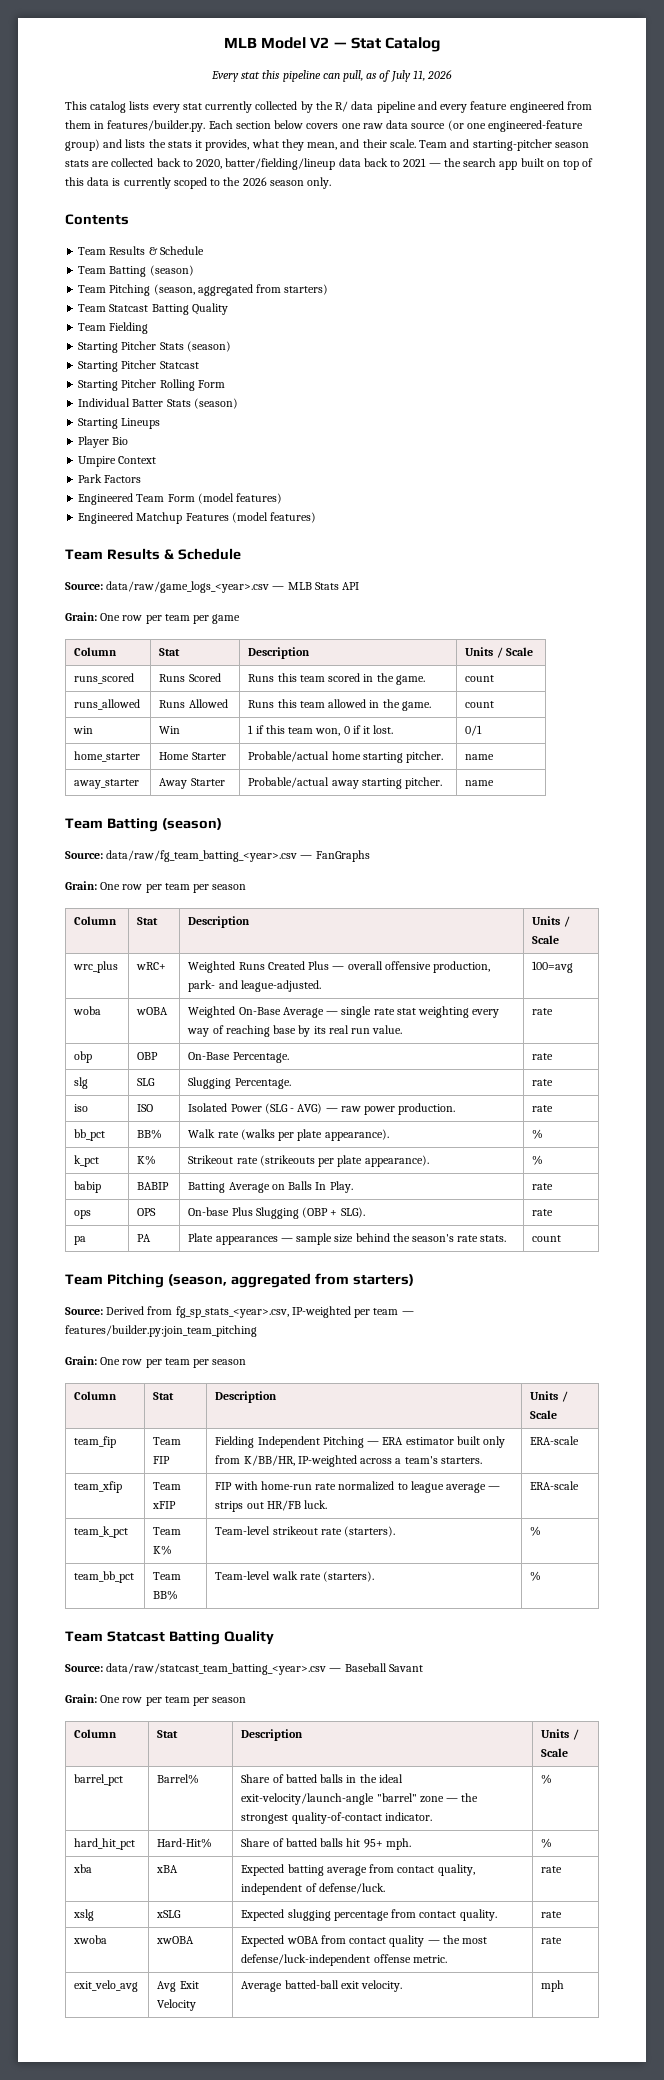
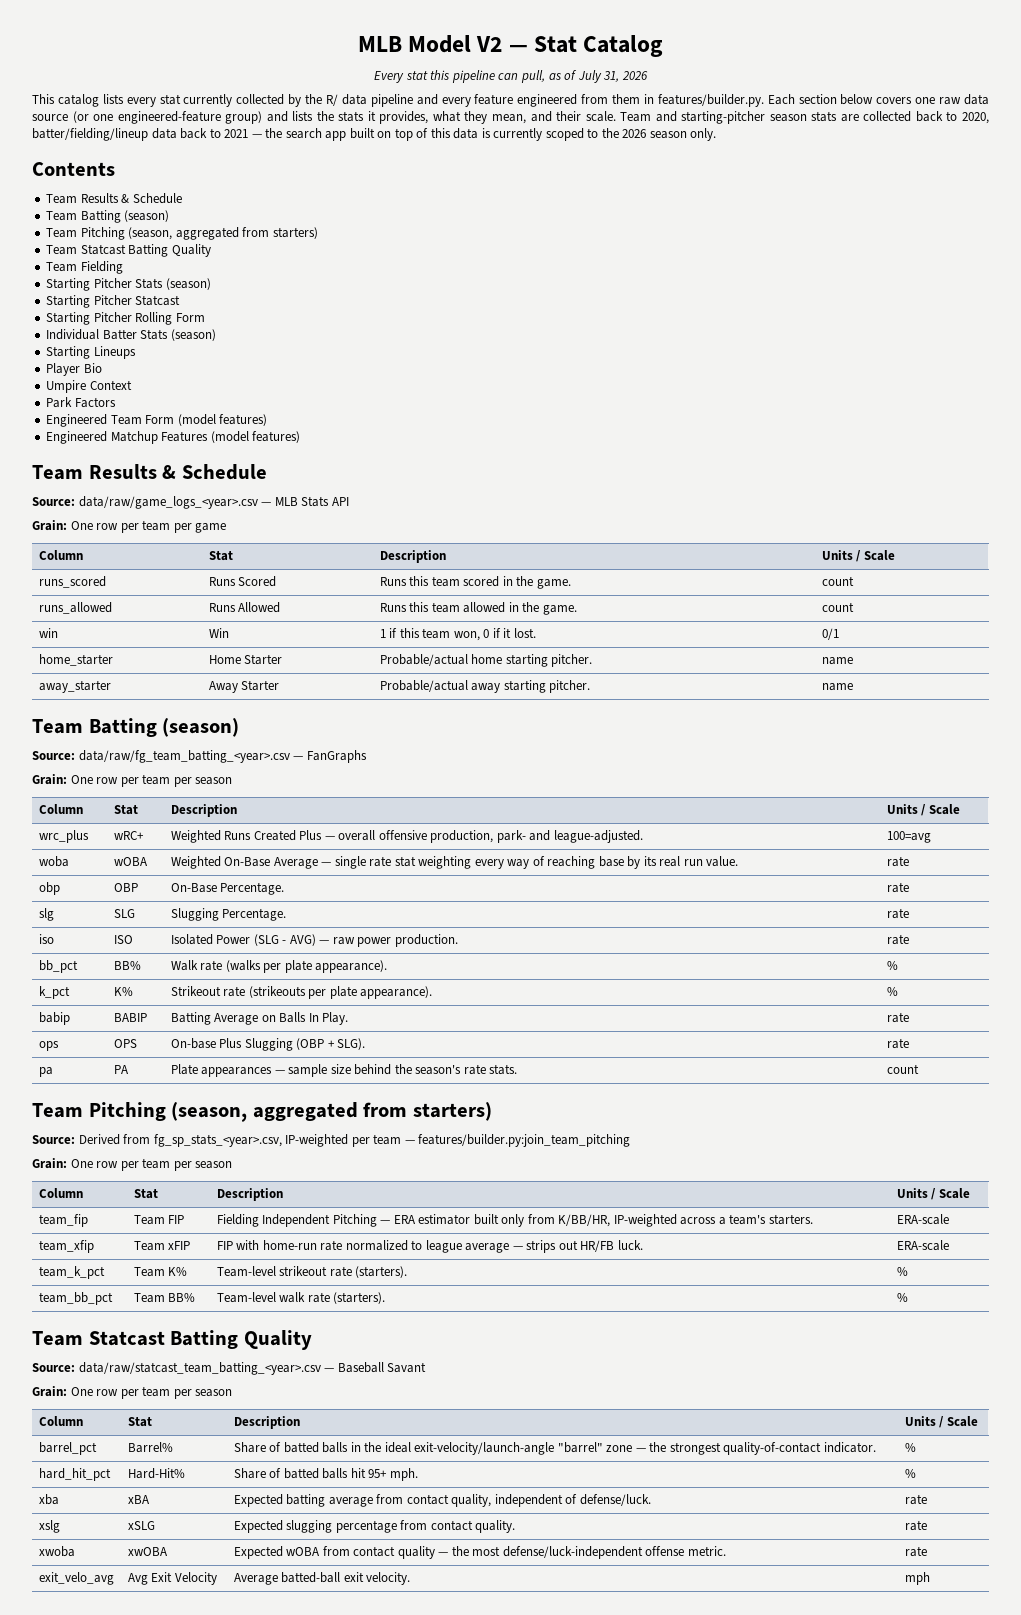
[412,70,425,81] 11, -> [603,71,620,82] 31,

